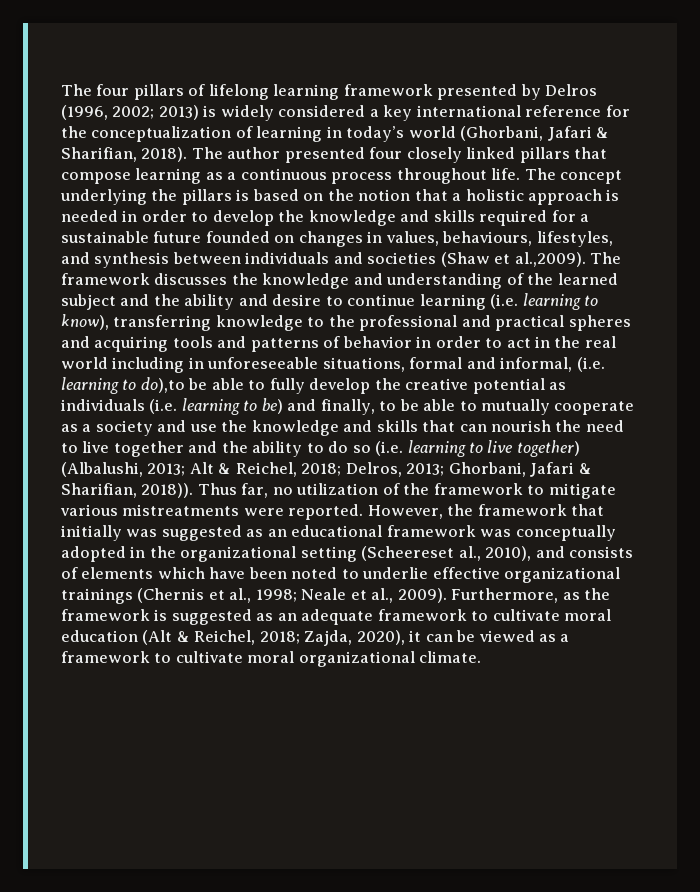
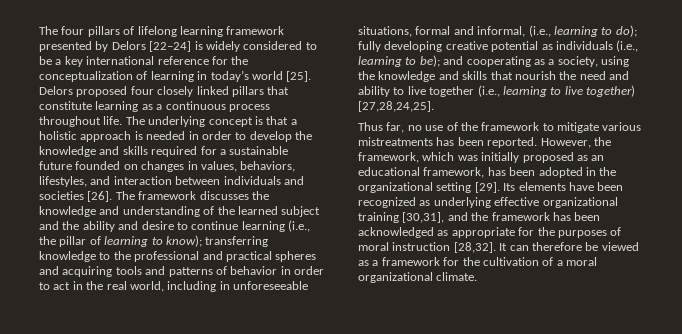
[545,84,598,96] [61,105,199,120] Delros (1996, 2002; 2013) -> [111,41,192,52] Delors [22–24]
(366, 111) none -> [305,42,317,50] [39,56,52,65] to be
[460,126,610,141] [61,147,365,163] (Ghorbani, Jafari & Sharifian, 2018). The author presented -> [286,71,312,82] [39,86,128,97] [25]. Delors proposed
[61,172,131,184] compose -> [39,101,92,110] constitute
[560,170,623,184] [60,189,411,205] concept underlying the pillars is based on the notion -> [148,116,263,127] underlying concept is
[442,231,533,246] behaviours, -> [240,161,296,172] behaviors,
[94,252,170,268] synthesis -> [113,176,172,185] interaction
[440,252,586,267] (Shaw et al.,2009). -> [87,191,113,202] [26].
[490,293,599,310] [61,314,109,330] (i.e. learning to know), -> [288,220,310,232] [39,235,202,247] (i.e., the pillar of learning to know);
[61,357,108,369] world -> [129,281,164,292] world,
[576,357,605,372] [61,377,401,394] (i.e. learning to do),to be able to fully develop the -> [528,25,637,37] [358,41,443,52] (i.e., learning to do); fully developing
[149,398,635,415] [61,420,217,436] (i.e. learning to be) and finally, to be able to mutually cooperate as a society and use -> [616,40,639,52] [358,55,629,67] (i.e., learning to be); and cooperating as a society, using
[459,424,487,432] can -> (513, 75) none
(624, 426) none -> [609,71,629,80] [358,86,390,97] and ability
[188,440,580,457] [61,462,592,477] [61,483,194,498] and the ability to do so (i.e. learning to live together) (Albalushi, 2013; Alt & Reichel, 2018; Delros, 2013; Ghorbani, Jafari & Sharifian, 2018)). -> [477,85,635,97] [358,101,434,112] (i.e., learning to live together) [27,28,24,25]. //
[296,483,379,495] utilization -> [425,125,444,131] use
[243,508,284,516] were -> [436,137,484,146] has been
[477,504,605,516] [61,525,616,541] framework that initially was suggested as an educational framework was conceptually -> [358,152,605,163] [358,167,536,178] framework, which was initially proposed as an educational framework, has been
[361,546,634,561] [61,567,621,583] [61,588,611,604] [61,609,612,625] [61,630,453,646] (Scheereset al., 2010), and consists of elements which have been noted to underlie effective organizational trainings (Chernis et al., 1998; Neale et al., 2009). Furthermore, as the framework is suggested as an adequate framework to cultivate moral education (Alt & Reichel, 2018; Zajda, 2020), it can -> [474,182,624,193] [358,197,618,208] [358,212,601,223] [358,227,622,238] [358,242,582,253] [29]. Its elements have been recognized as underlying effective organizational training [30,31], and the framework has been acknowledged as appropriate for the purposes of moral instruction [28,32]. It can therefore
[154,651,243,663] to cultivate -> [443,257,563,266] for the cultivation of a

